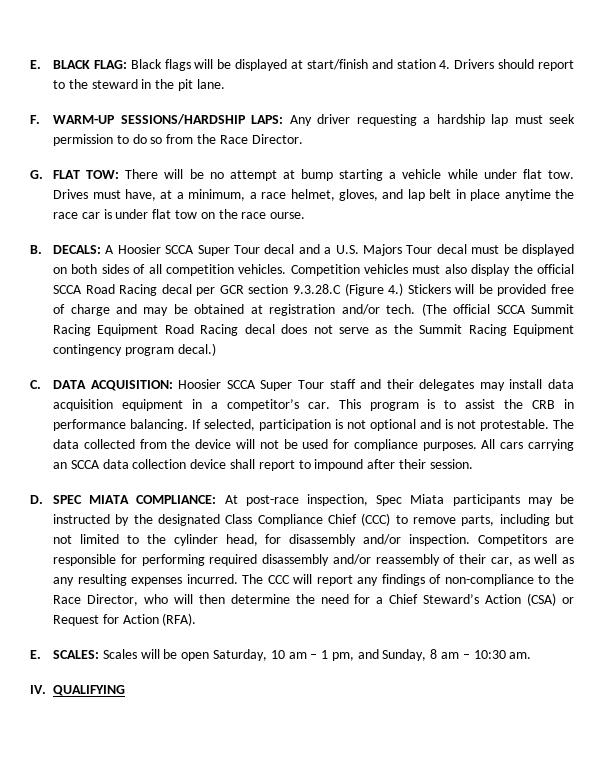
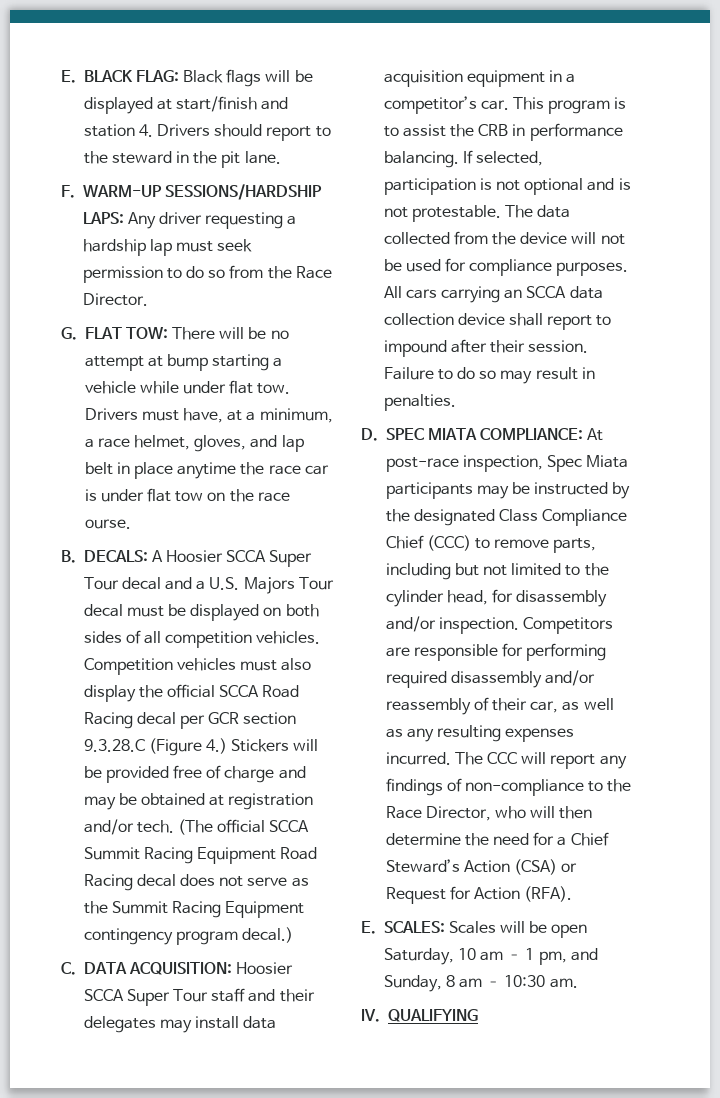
[53,189,89,199] Drives -> [84,408,138,420] Drivers
(473, 464) none -> [383,367,595,384] [383,394,456,411] Failure to do so may result in penalties.

